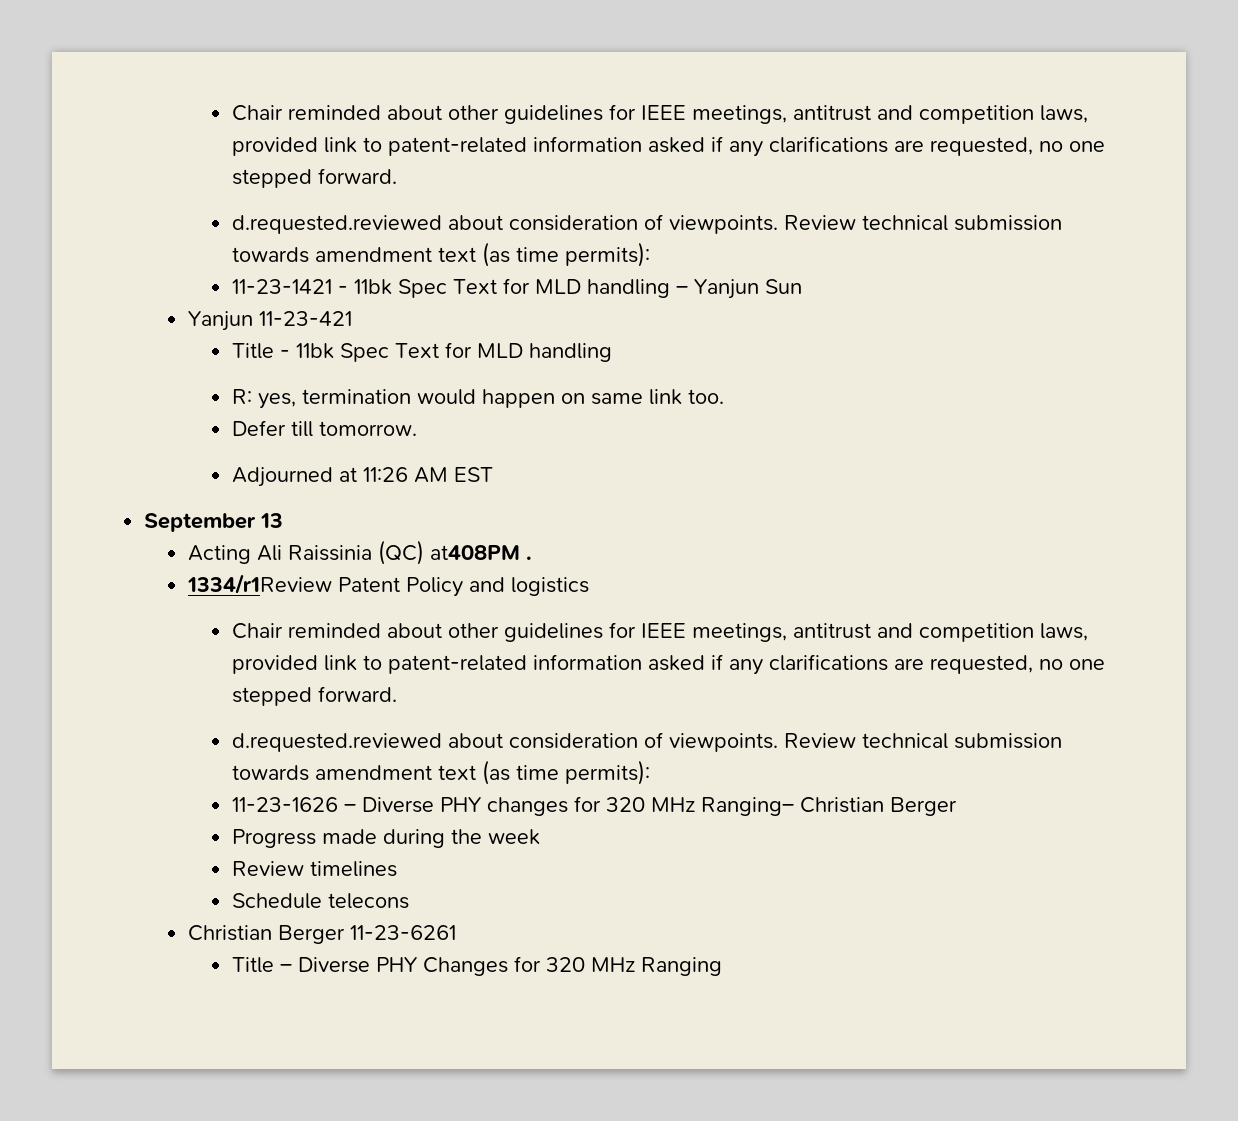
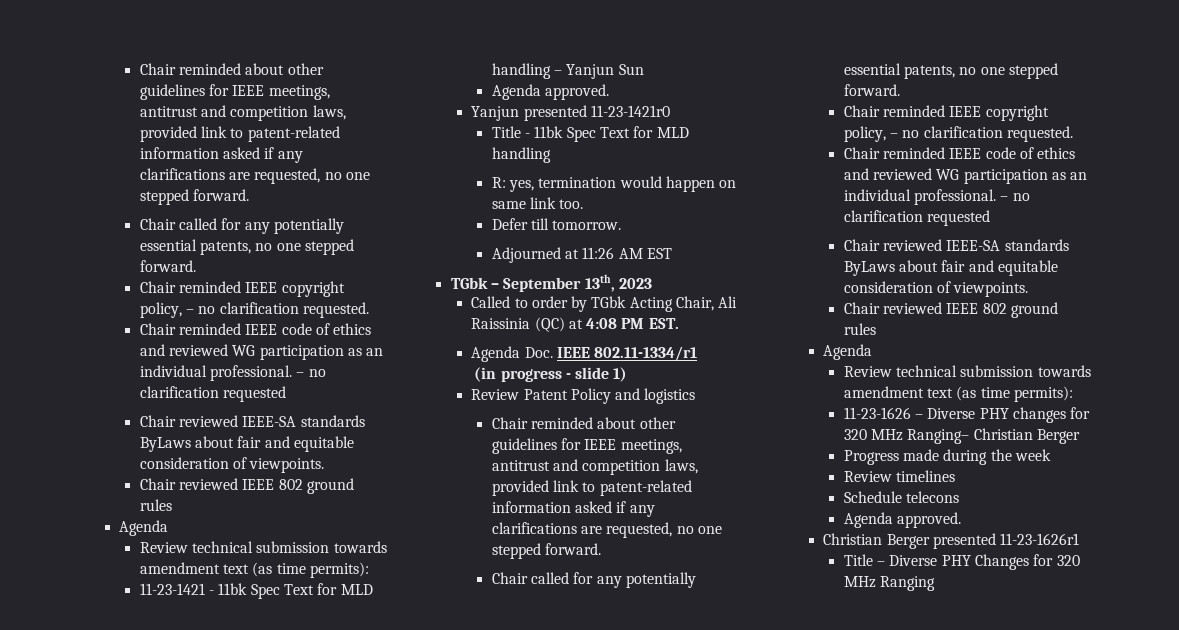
[231,214,778,234] d.requested.reviewed about consideration of viewpoints. -> [139,218,345,234] [139,239,355,255] [139,260,196,272] [139,281,345,297] [139,302,370,318] [139,323,372,335] [139,344,384,360] [139,365,326,381] [139,386,287,402] [139,415,365,427] [139,436,355,452] [139,457,325,473] [139,478,355,494] [139,499,172,511] [119,520,169,536] Chair called for any potentially essential patents, no one stepped forward. // Chair reminded IEEE copyright policy, – no clarification requested. // Chair reminded IEEE code of ethics and reviewed WG participation as an individual professional. – no clarification requested // Chair reviewed IEEE-SA standards ByLaws about fair and equitable consideration of viewpoints. // Chair reviewed IEEE 802 ground rules // Agenda //
[187,311,352,331] // Yanjun 11-23-421 -> [491,84,610,100] [471,105,670,121] // Agenda approved. // Yanjun presented 11-23-1421r0
[144,513,284,532] [187,540,532,565] [186,574,332,594] September 13 // Acting Ali Raissinia (QC) at408PM . // 1334/r1Review -> [450,274,652,292] [471,296,738,312] [471,317,679,332] [471,346,698,362] [474,367,628,382] [471,389,520,400] TGbk – September 13th, 2023 // Called to order by TGbk Acting Chair, Ali Raissinia (QC) at 4:08 PM EST. // Agenda Doc. IEEE 802.11-1334/r1 // (in progress - slide 1) // Review
[231,732,778,752] d.requested.reviewed about consideration of viewpoints. -> [491,572,697,588] [843,63,1059,79] [843,84,900,96] [843,105,1049,121] [843,126,1074,142] [843,147,1076,159] [843,168,1088,184] [843,189,1030,205] [843,210,991,226] [843,239,1069,251] [843,260,1059,276] [843,281,1029,297] [843,302,1059,318] [843,323,876,335] [823,344,873,360] Chair called for any potentially essential patents, no one stepped forward. // Chair reminded IEEE copyright policy, – no clarification requested. // Chair reminded IEEE code of ethics and reviewed WG participation as an individual professional. – no clarification requested // Chair reviewed IEEE-SA standards ByLaws about fair and equitable consideration of viewpoints. // Chair reviewed IEEE 802 ground rules // Agenda //
[187,925,456,944] // Christian Berger 11-23-6261 -> [843,512,962,528] [823,533,1080,549] // Agenda approved. // Christian Berger presented 11-23-1626r1

